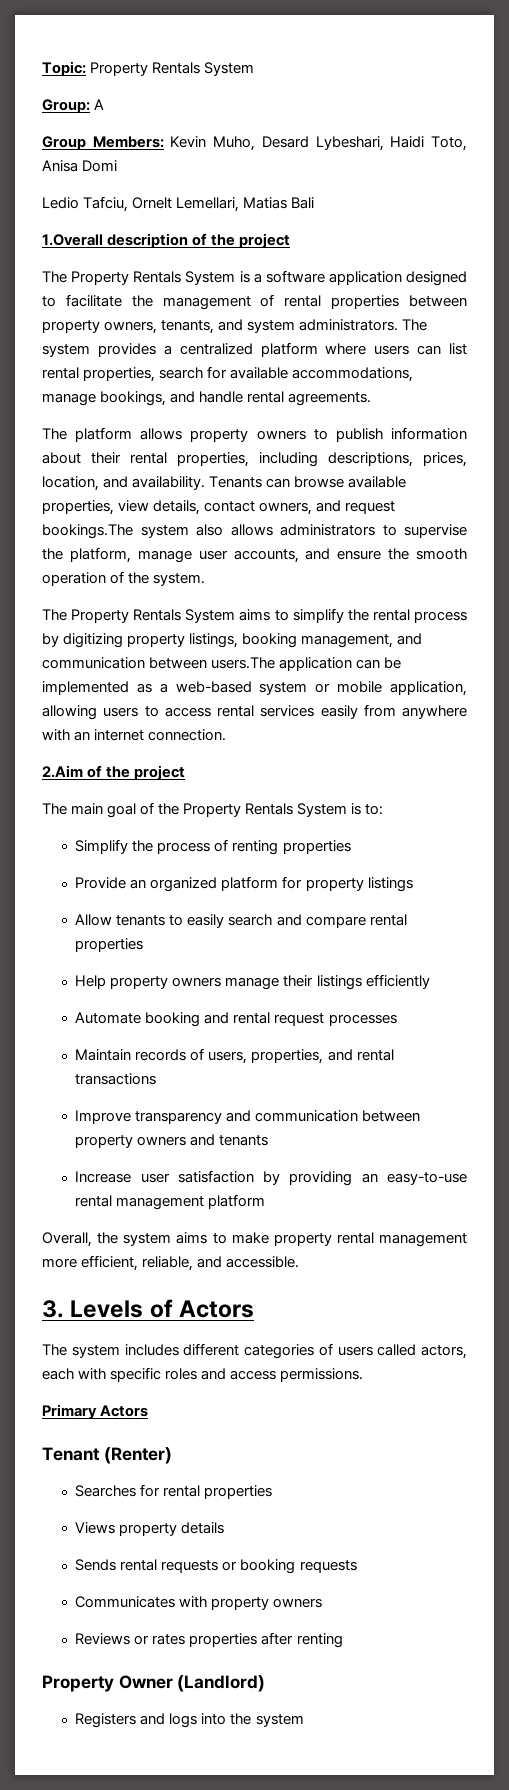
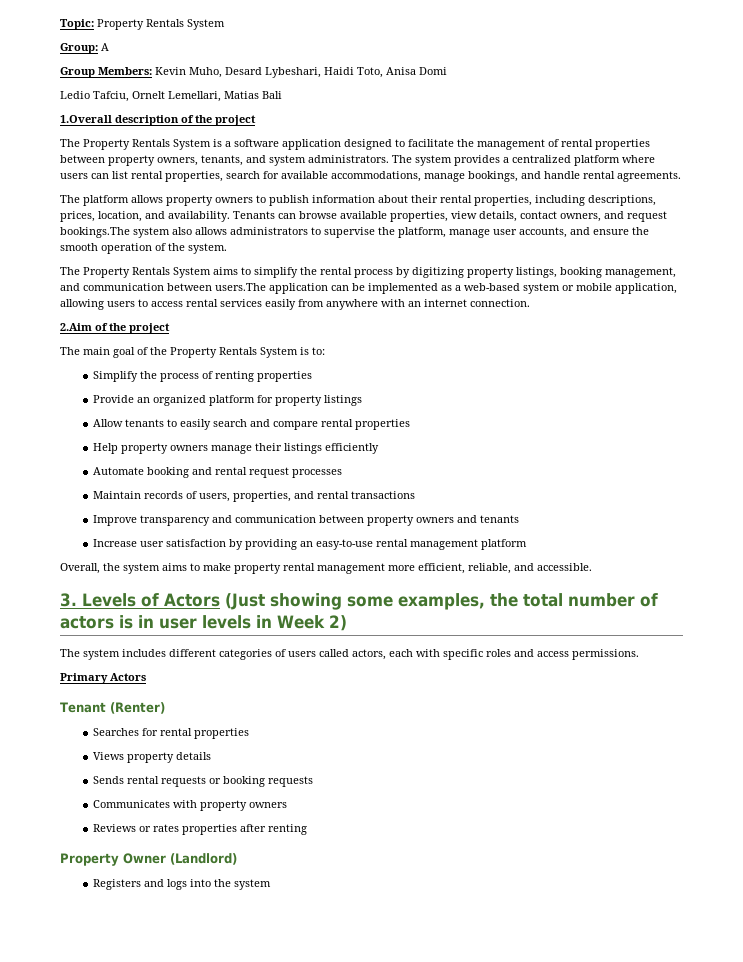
(255, 1309) none -> [225,593,658,610] [60,615,347,631] (Just showing some examples, the total number of actors is in user levels in Week 2)

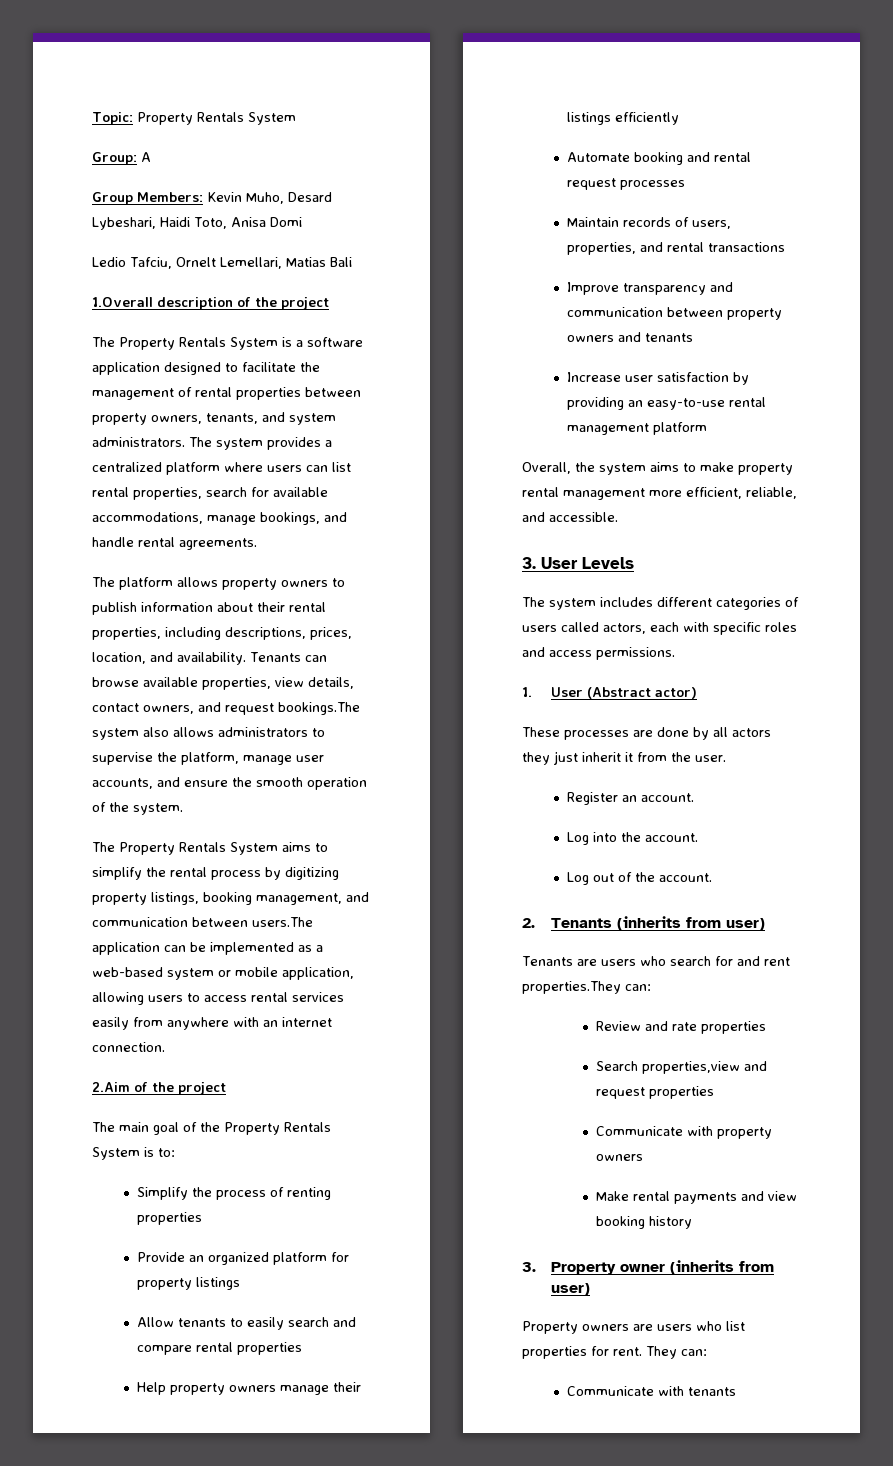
(77, 600) none -> [541,557,578,569] User
[141,593,658,610] [60,615,347,631] of Actors (Just showing some examples, the total number of actors is in user levels in Week 2) -> (634, 563) none
[60,673,146,684] [60,702,165,714] [93,728,250,739] [93,752,212,763] [93,776,314,787] [93,800,288,811] [93,824,308,835] [60,853,237,866] [93,879,272,890] Primary Actors // Tenant (Renter) // Searches for rental properties // Views property details // Sends rental requests or booking requests // Communicates with property owners // Reviews or rates properties after renting // Property Owner (Landlord) // Registers and logs into the system -> [522,687,697,699] [522,727,771,740] [522,751,726,765] [566,792,694,805] [566,832,698,845] [566,872,712,885] [522,916,765,931] [522,956,790,966] [522,981,651,994] [595,1021,766,1034] [595,1061,767,1074] [595,1086,714,1099] [595,1126,772,1139] [595,1154,643,1161] [595,1191,797,1204] [595,1216,692,1229] [522,1260,774,1275] [550,1283,590,1296] [522,1321,745,1334] [522,1346,707,1359] [566,1386,736,1396] 1. User (Abstract actor) // These processes are done by all actors they just inherit it from the user. // Register an account. // Log into the account. // Log out of the account. // 2. Tenants (inherits from user) // Tenants are users who search for and rent properties.They can: // Review and rate properties // Search properties,view and request properties // Communicate with property owners // Make rental payments and view booking history // 3. Property owner (inherits from user) // Property owners are users who list properties for rent. They can: // Communicate with tenants

